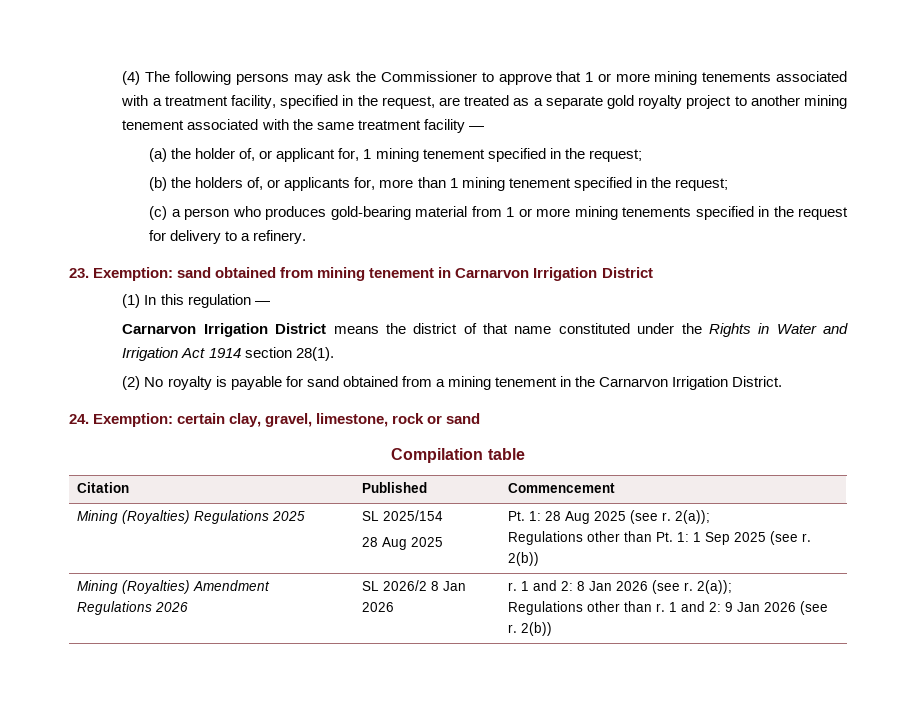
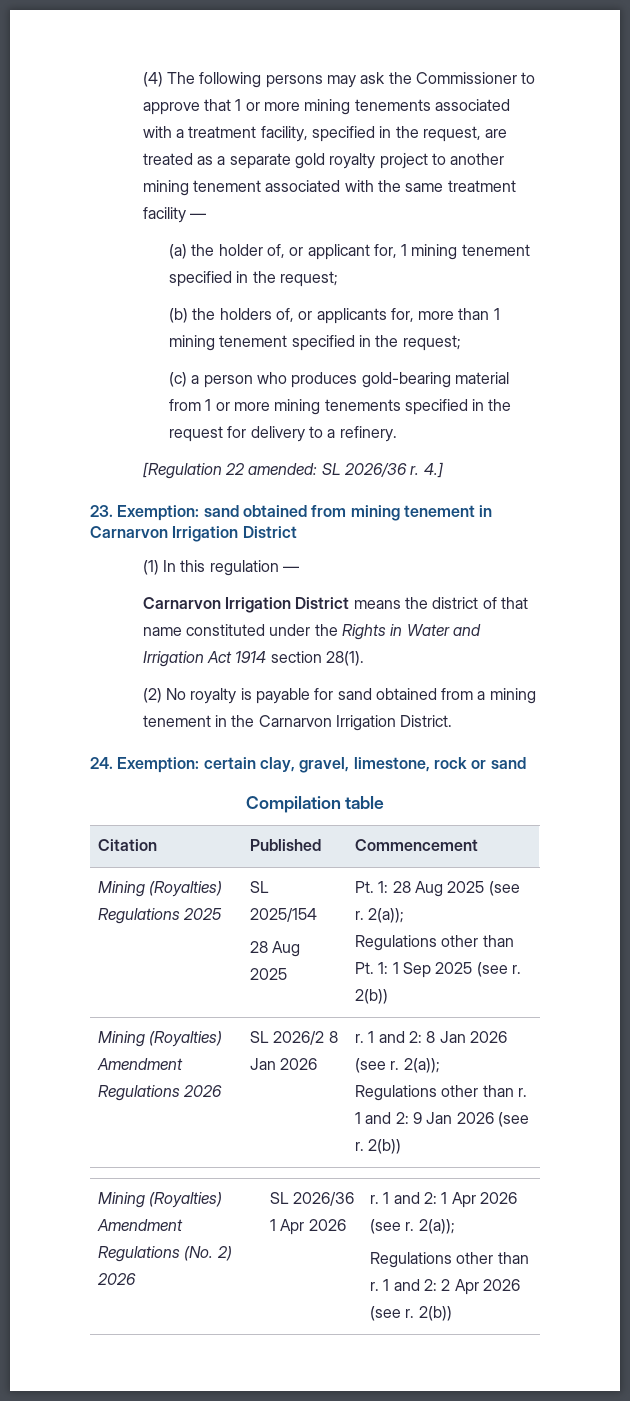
(307, 237) none -> [142,462,443,479] // [Regulation 22 amended: SL 2026/36 r. 4.]
(553, 629) none -> [97,1192,223,1208] [96,1219,183,1231] [97,1246,232,1262] [96,1273,136,1285] [269,1192,355,1206] [269,1219,346,1235] [369,1192,517,1208] [369,1219,455,1234] [369,1252,529,1268] [369,1279,520,1295] [369,1306,452,1321] // Mining (Royalties) Amendment Regulations (No. 2) 2026 | SL 2026/36 1 Apr 2026 | r. 1 and 2: 1 Apr 2026 (see r. 2(a)); // Regulations other than r. 1 and 2: 2 Apr 2026 (see r. 2(b))

